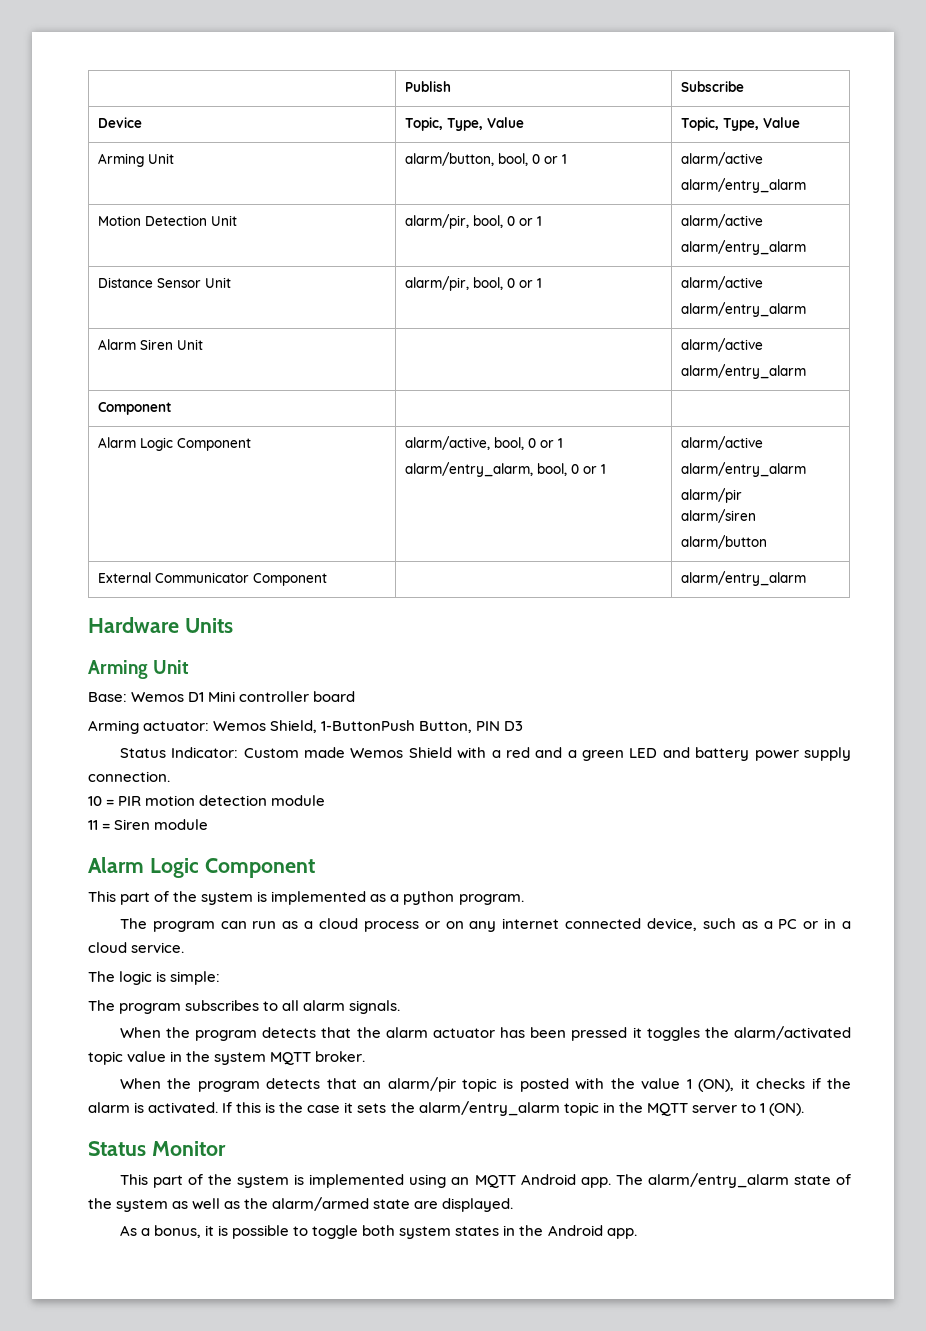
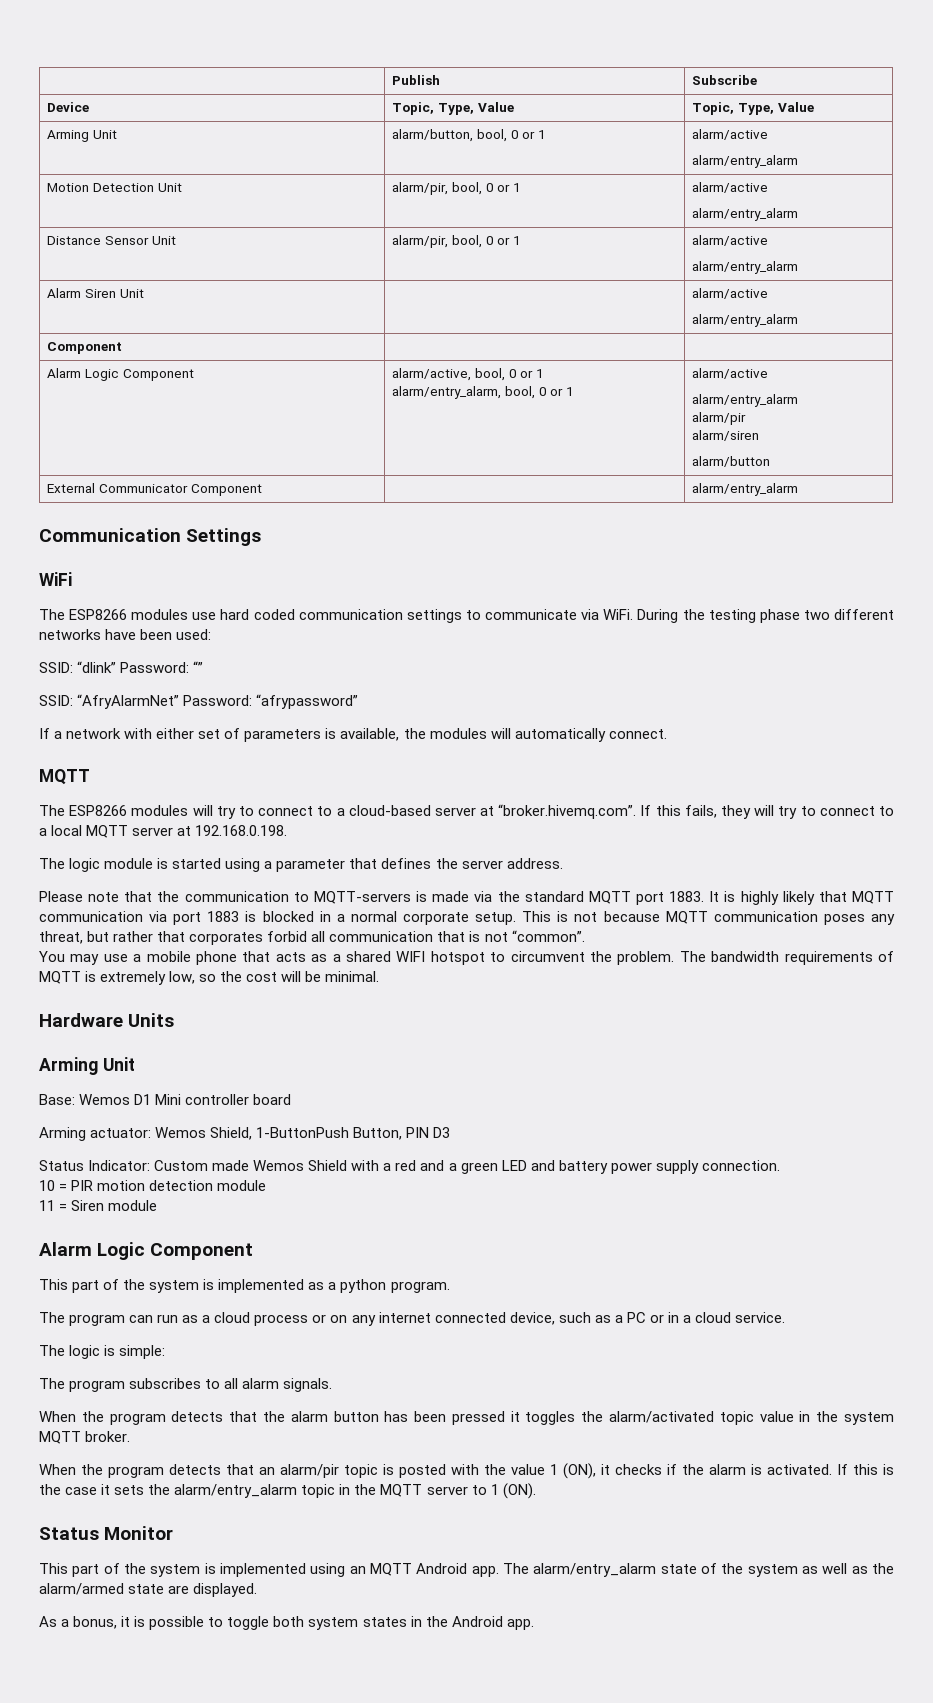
(807, 578) none -> [39,528,262,546] [39,572,72,586] [39,609,895,623] [39,629,212,640] [39,661,204,673] [39,694,359,709] [39,728,667,742] [39,769,90,785] [39,804,894,819] [39,825,288,838] [39,858,563,872] [39,891,894,905] [39,911,895,925] [39,930,585,945] [39,951,894,965] [39,971,380,985] // Communication Settings // WiFi // The ESP8266 modules use hard coded communication settings to communicate via WiFi. During the testing phase two different networks have been used: // SSID: “dlink” Password: “” // SSID: “AfryAlarmNet” Password: “afrypassword” // If a network with either set of parameters is available, the modules will automatically connect. // MQTT // The ESP8266 modules will try to connect to a cloud-based server at “broker.hivemq.com”. If this fails, they will try to connect to a local MQTT server at 192.168.0.198. // The logic module is started using a parameter that defines the server address. // Please note that the communication to MQTT-servers is made via the standard MQTT port 1883. It is highly likely that MQTT communication via port 1883 is blocked in a normal corporate setup. This is not because MQTT communication poses any threat, but rather that corporates forbid all communication that is not “common”. // You may use a mobile phone that acts as a shared WIFI hotspot to circumvent the problem. The bandwidth requirements of MQTT is extremely low, so the cost will be minimal.
[432,1028,495,1038] actuator -> [333,1411,379,1422] button

